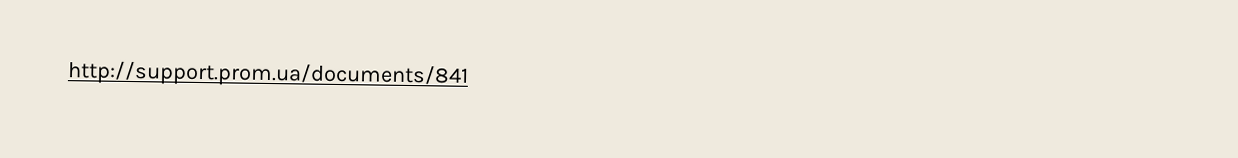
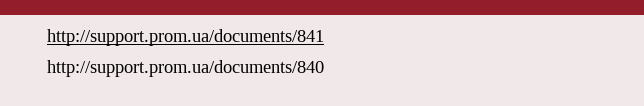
(469, 74) none -> [47,60,324,77] // http://support.prom.ua/documents/840

